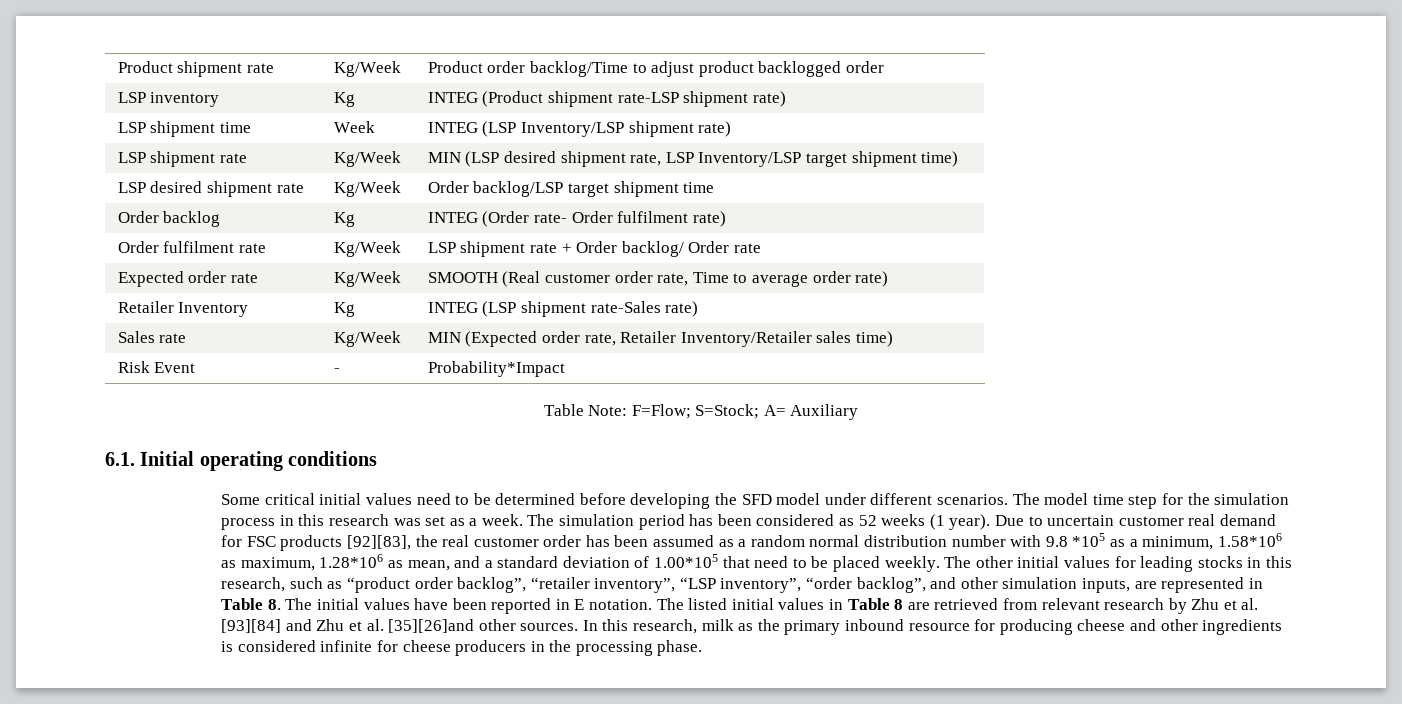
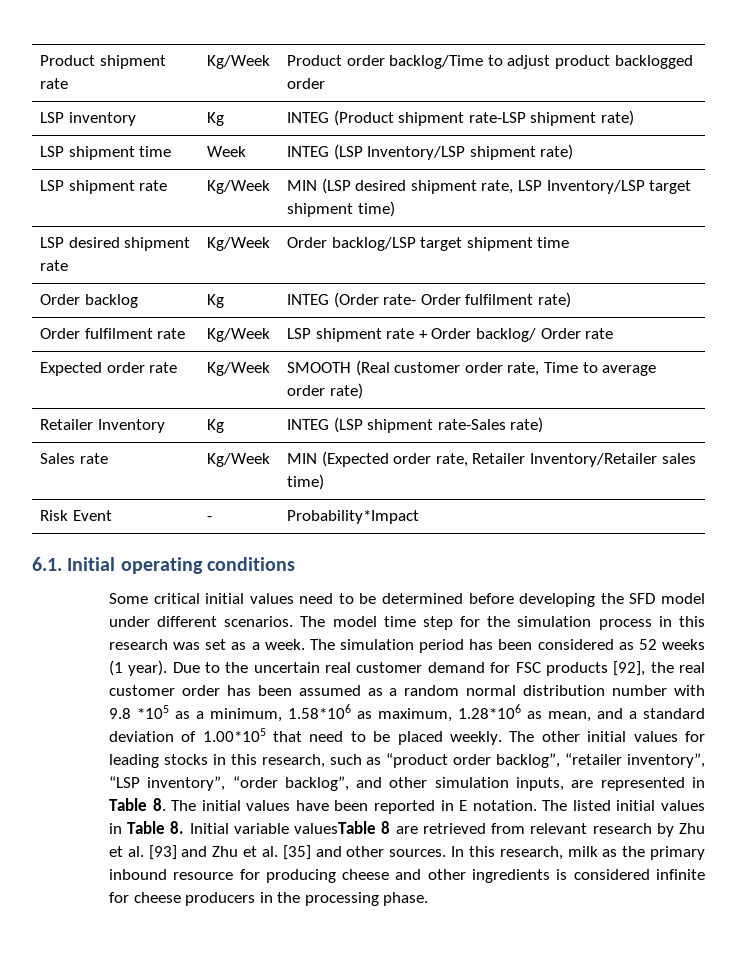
[543,404,859,420] // Table Note: F=Flow; S=Stock; A= Auxiliary -> (420, 517) none
[1047,514,1216,526] uncertain customer real -> [225,662,423,673] the uncertain real customer
[346,535,411,550] [92][83], -> [613,661,646,676] [92],
(890, 604) none -> [170,821,377,834] 8. Initial variable valuesTable
[221,619,282,633] [93][84] -> [148,845,177,860] [93]
[388,619,475,633] [35][26]and -> [282,845,342,860] [35] and

